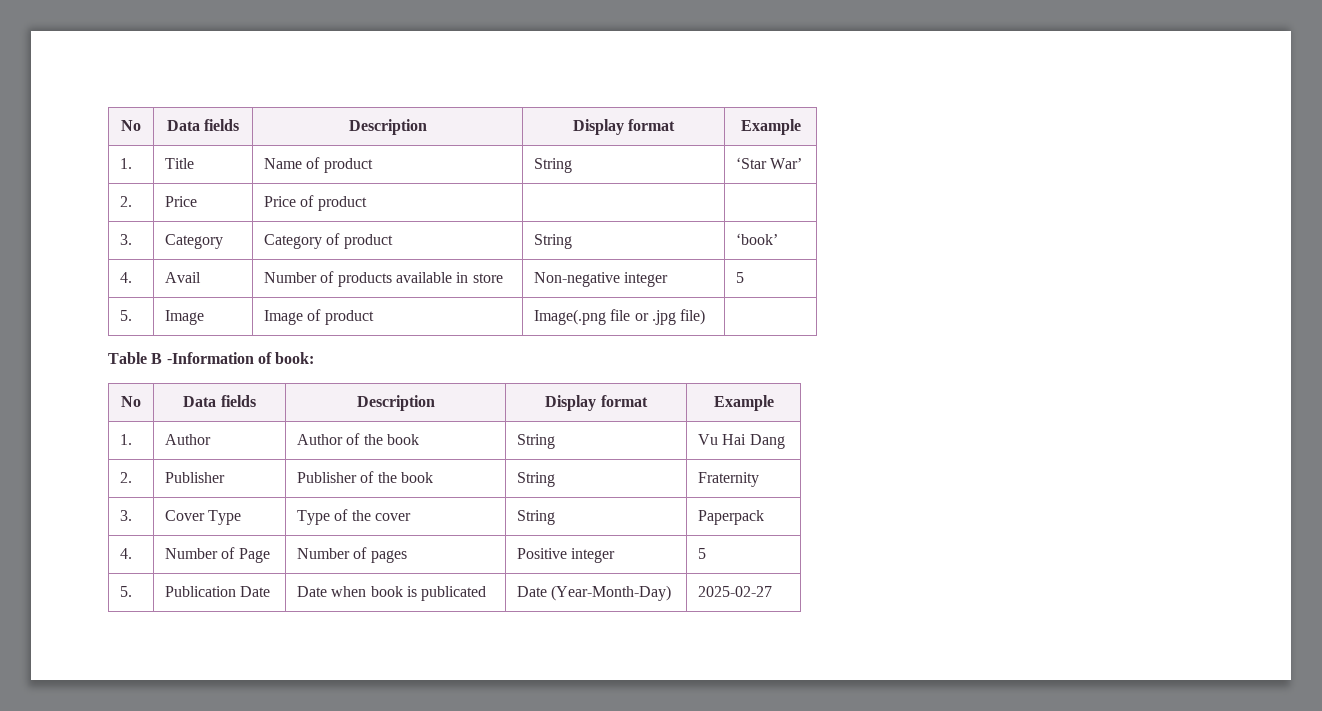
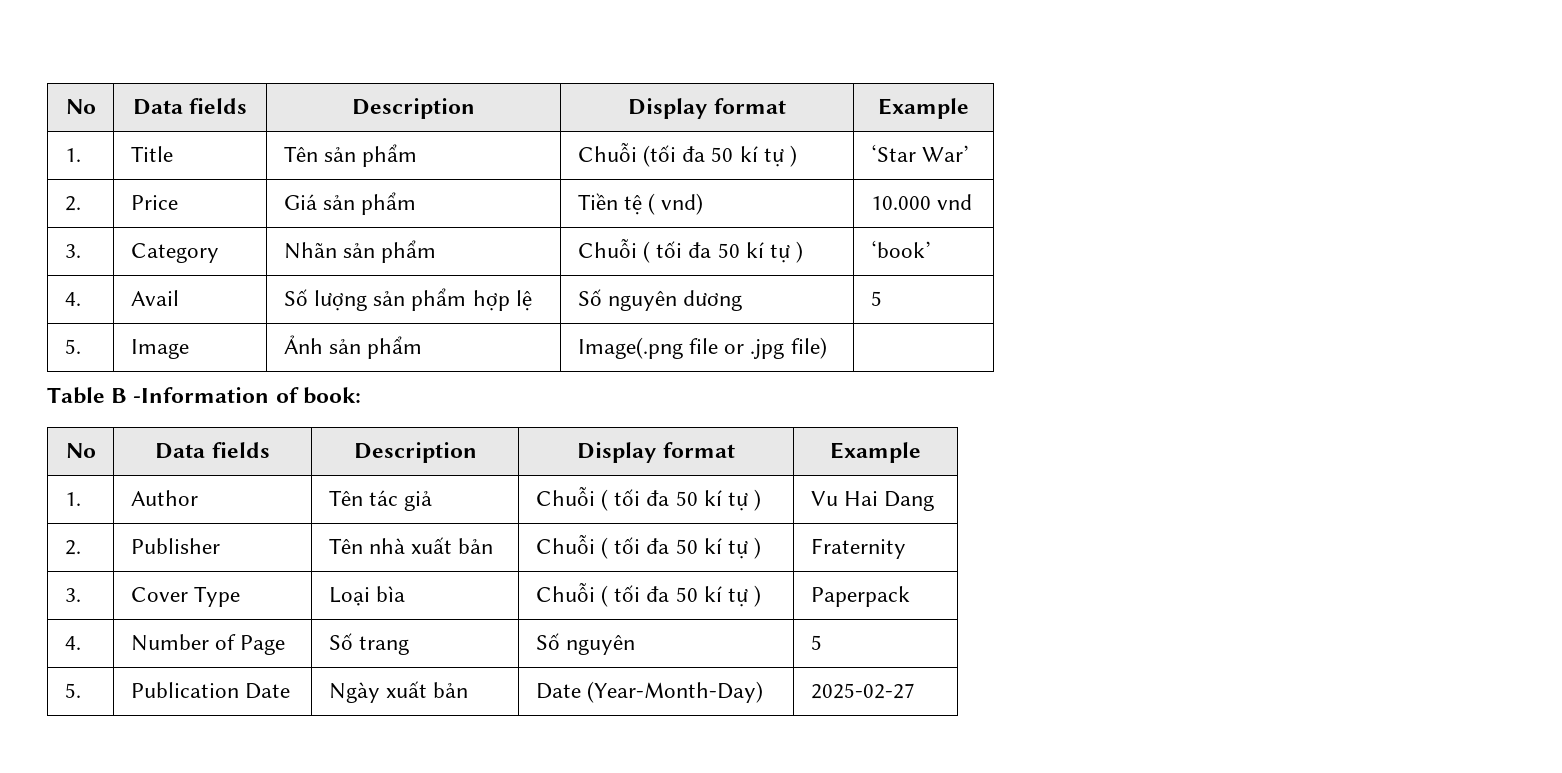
[264,157,373,173] [534,158,573,173] [736,157,803,169] [120,196,133,207] [165,196,198,207] [264,195,367,211] [120,234,133,245] [165,234,224,249] [264,233,393,249] [534,234,573,249] [736,233,779,245] [120,272,133,283] [165,272,202,283] [264,271,503,287] [534,272,669,287] Name of product | String | ‘Star War’ // 2. | Price | Price of product | | // 3. | Category | Category of product | String | ‘book’ // 4. | Avail | Number of products available in store | Non-negative integer -> [283,144,418,167] [577,142,798,167] [870,144,970,162] [64,196,81,211] [130,195,178,210] [283,192,417,215] [577,193,704,215] [870,194,973,210] [64,244,81,258] [130,243,219,263] [283,240,437,263] [577,238,804,263] [870,240,931,258] [64,292,81,306] [130,290,179,306] [283,288,532,311] [577,289,743,311] Tên sản phẩm | Chuỗi (tối đa 50 kí tự ) | ‘Star War’ // 2. | Price | Giá sản phẩm | Tiền tệ ( vnd) | 10.000 vnd // 3. | Category | Nhãn sản phẩm | Chuỗi ( tối đa 50 kí tự ) | ‘book’ // 4. | Avail | Số lượng sản phẩm hợp lệ | Số nguyên dương
[264,309,374,325] Image of product -> [283,335,423,359] Ảnh sản phẩm
[297,433,420,445] [517,434,556,449] Author of the book | String -> [328,490,433,511] [535,486,762,511] Tên tác giả | Chuỗi ( tối đa 50 kí tự )
[297,471,434,483] [517,472,556,487] [698,472,760,487] [120,510,133,521] [165,510,242,525] [297,509,412,525] [517,510,556,525] Publisher of the book | String | Fraternity // 3. | Cover Type | Type of the cover | String -> [328,537,494,554] [535,534,762,559] [810,538,906,559] [64,588,81,602] [130,586,241,607] [328,586,406,606] [535,582,762,607] Tên nhà xuất bản | Chuỗi ( tối đa 50 kí tự ) | Fraternity // 3. | Cover Type | Loại bìa | Chuỗi ( tối đa 50 kí tự )
[297,547,407,563] [517,548,616,563] Number of pages | Positive integer -> [328,633,410,655] [535,633,636,655] Số trang | Số nguyên
[297,586,487,601] Date when book is publicated -> [328,681,469,703] Ngày xuất bản

